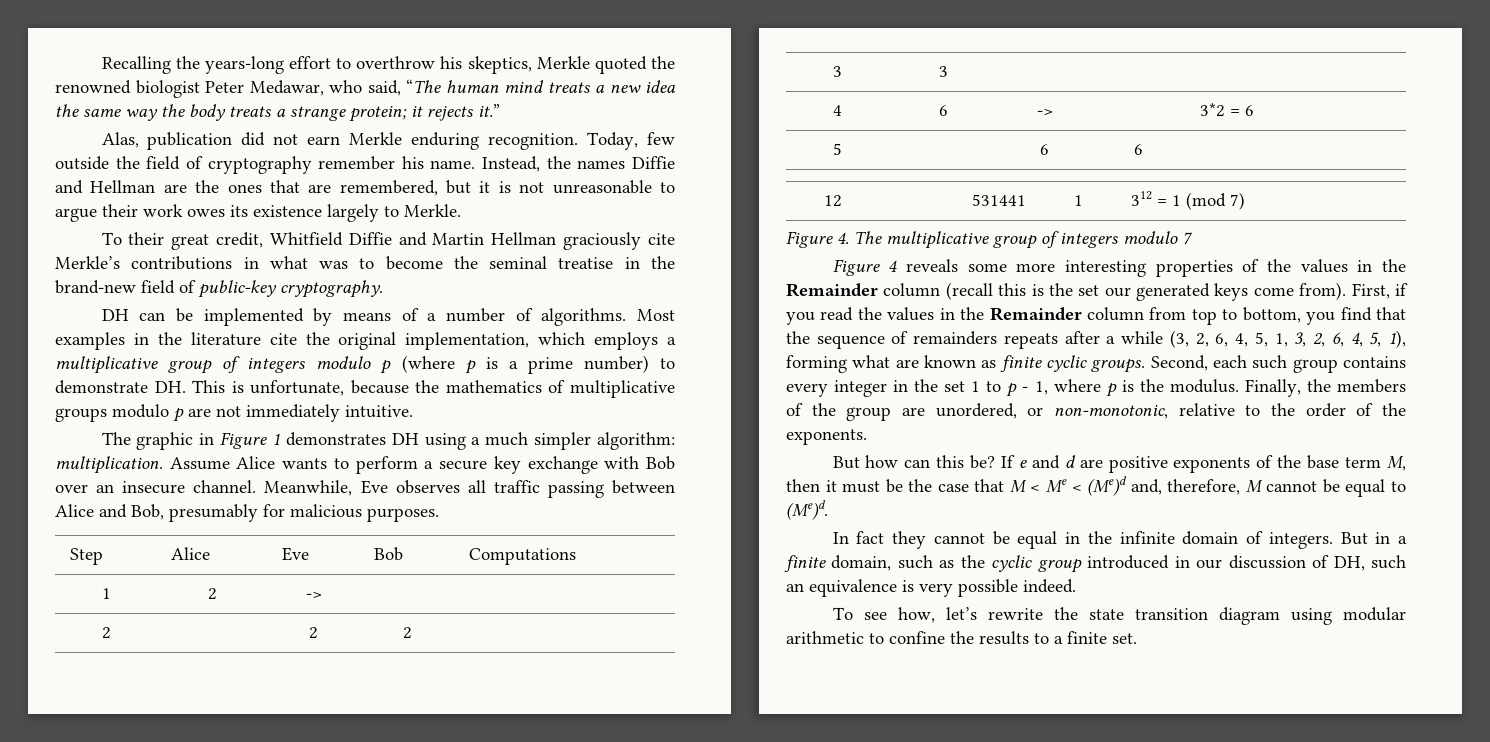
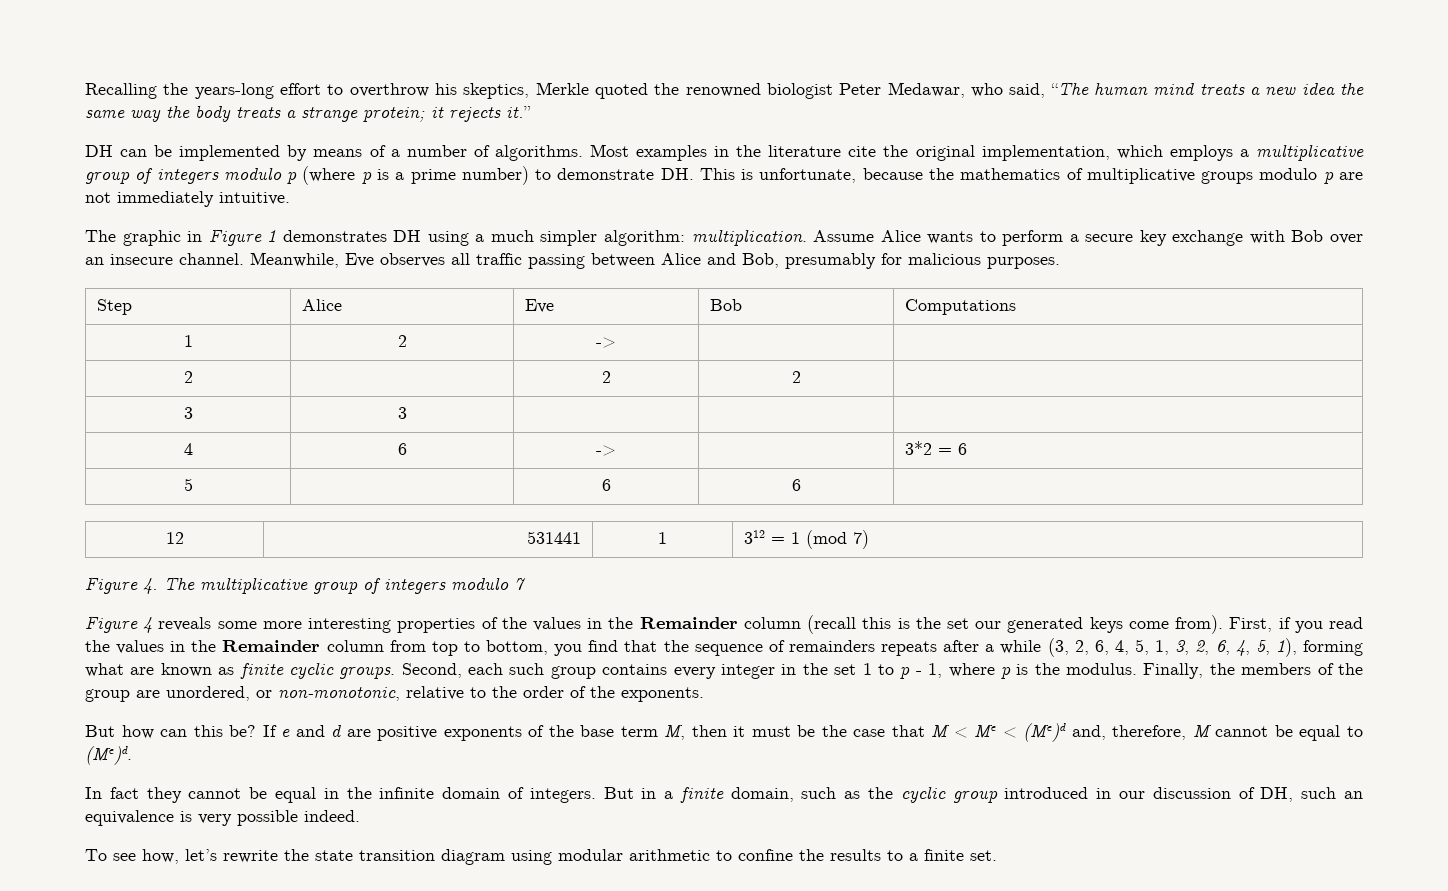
[101,132,675,150] [55,156,675,174] [55,180,675,196] [55,204,461,222] [101,232,676,250] [55,256,675,270] [55,280,383,298] // Alas, publication did not earn Merkle enduring recognition. Today, few outside the field of cryptography remember his name. Instead, the names Diffie and Hellman are the ones that are remembered, but it is not unreasonable to argue their work owes its existence largely to Merkle. // To their great credit, Whitfield Diffie and Martin Hellman graciously cite Merkle’s contributions in what was to become the seminal treatise in the brand-new field of public-key cryptography. -> (531, 112) none

